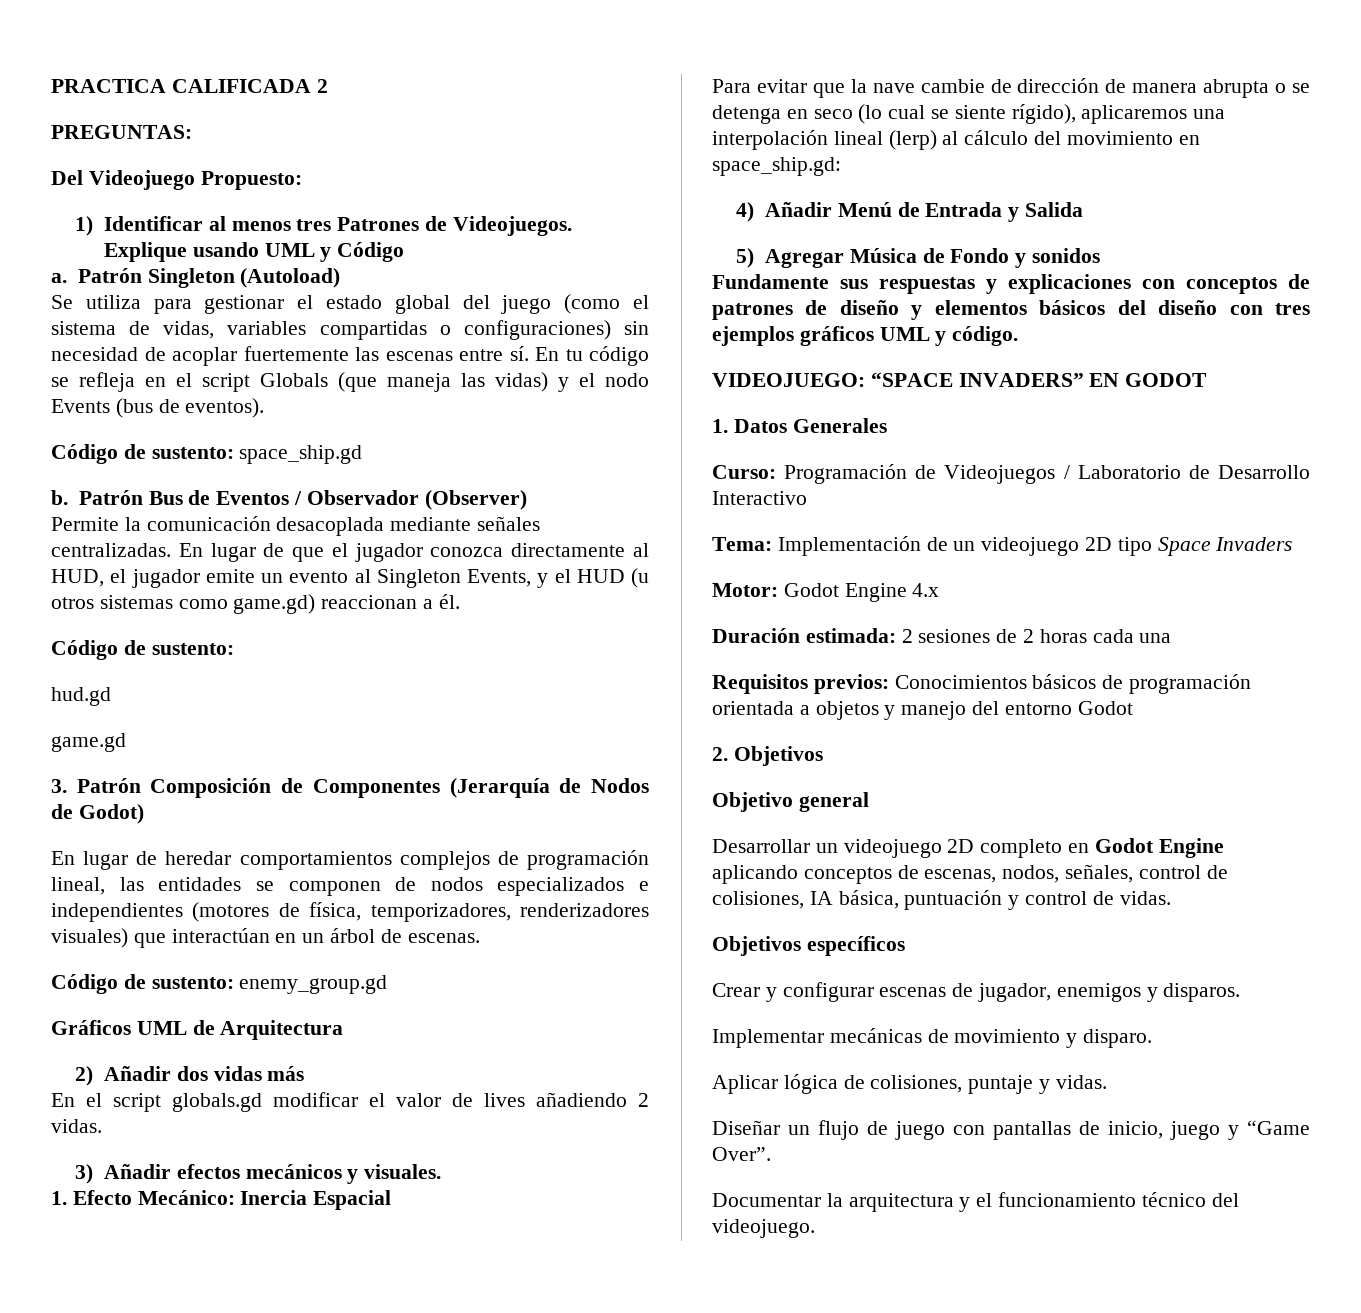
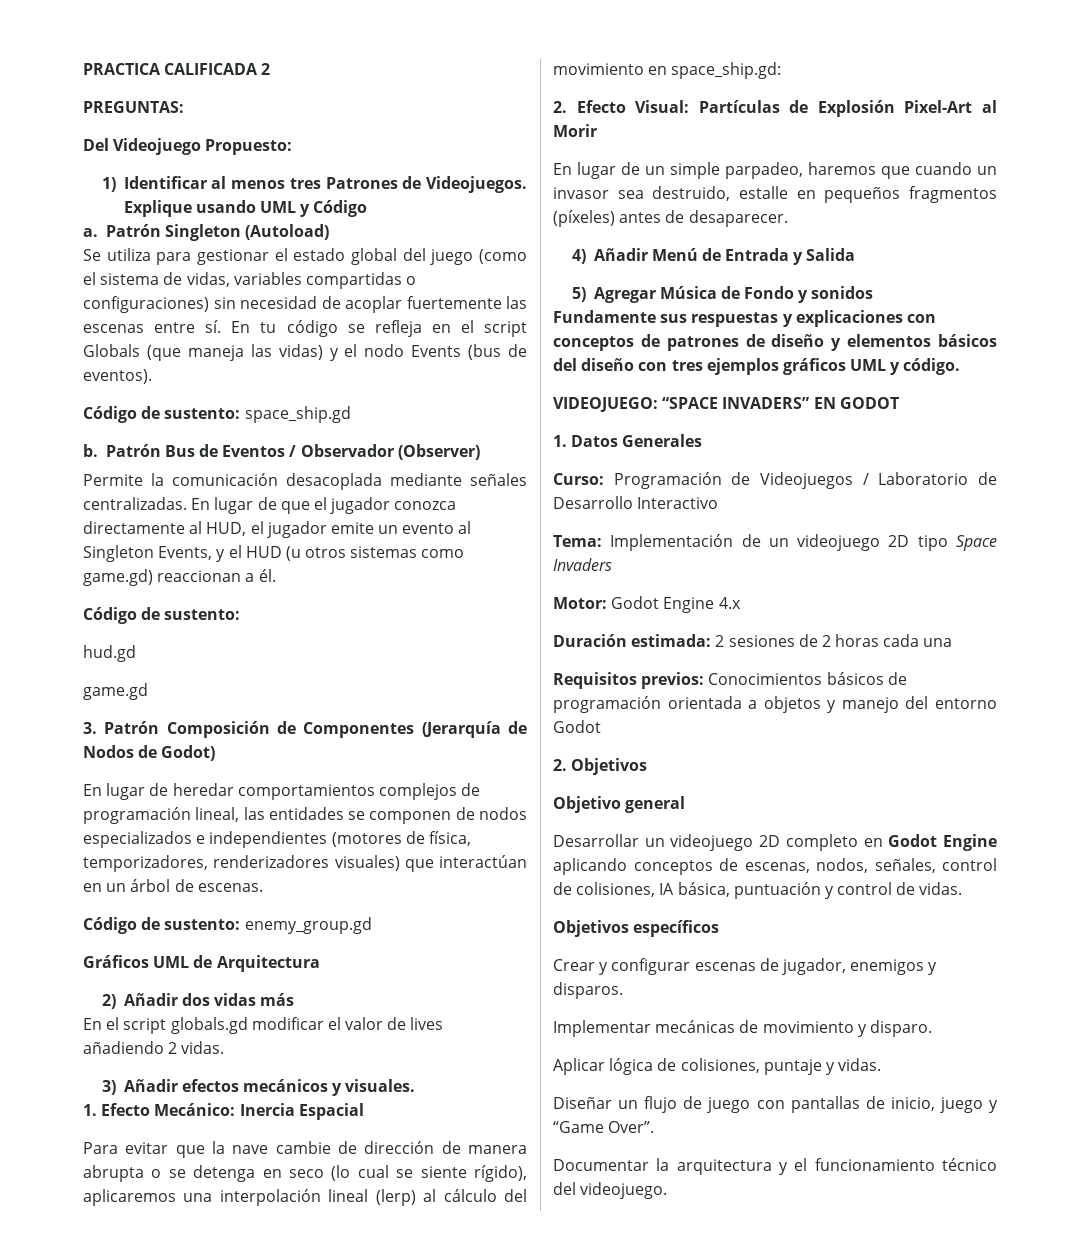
(841, 166) none -> [553,100,997,117] [553,124,597,137] [553,162,997,179] [553,186,997,203] [553,210,788,227] // 2. Efecto Visual: Partículas de Explosión Pixel-Art al Morir // En lugar de un simple parpadeo, haremos que cuando un invasor sea destruido, estalle en pequeños fragmentos (píxeles) antes de desaparecer.

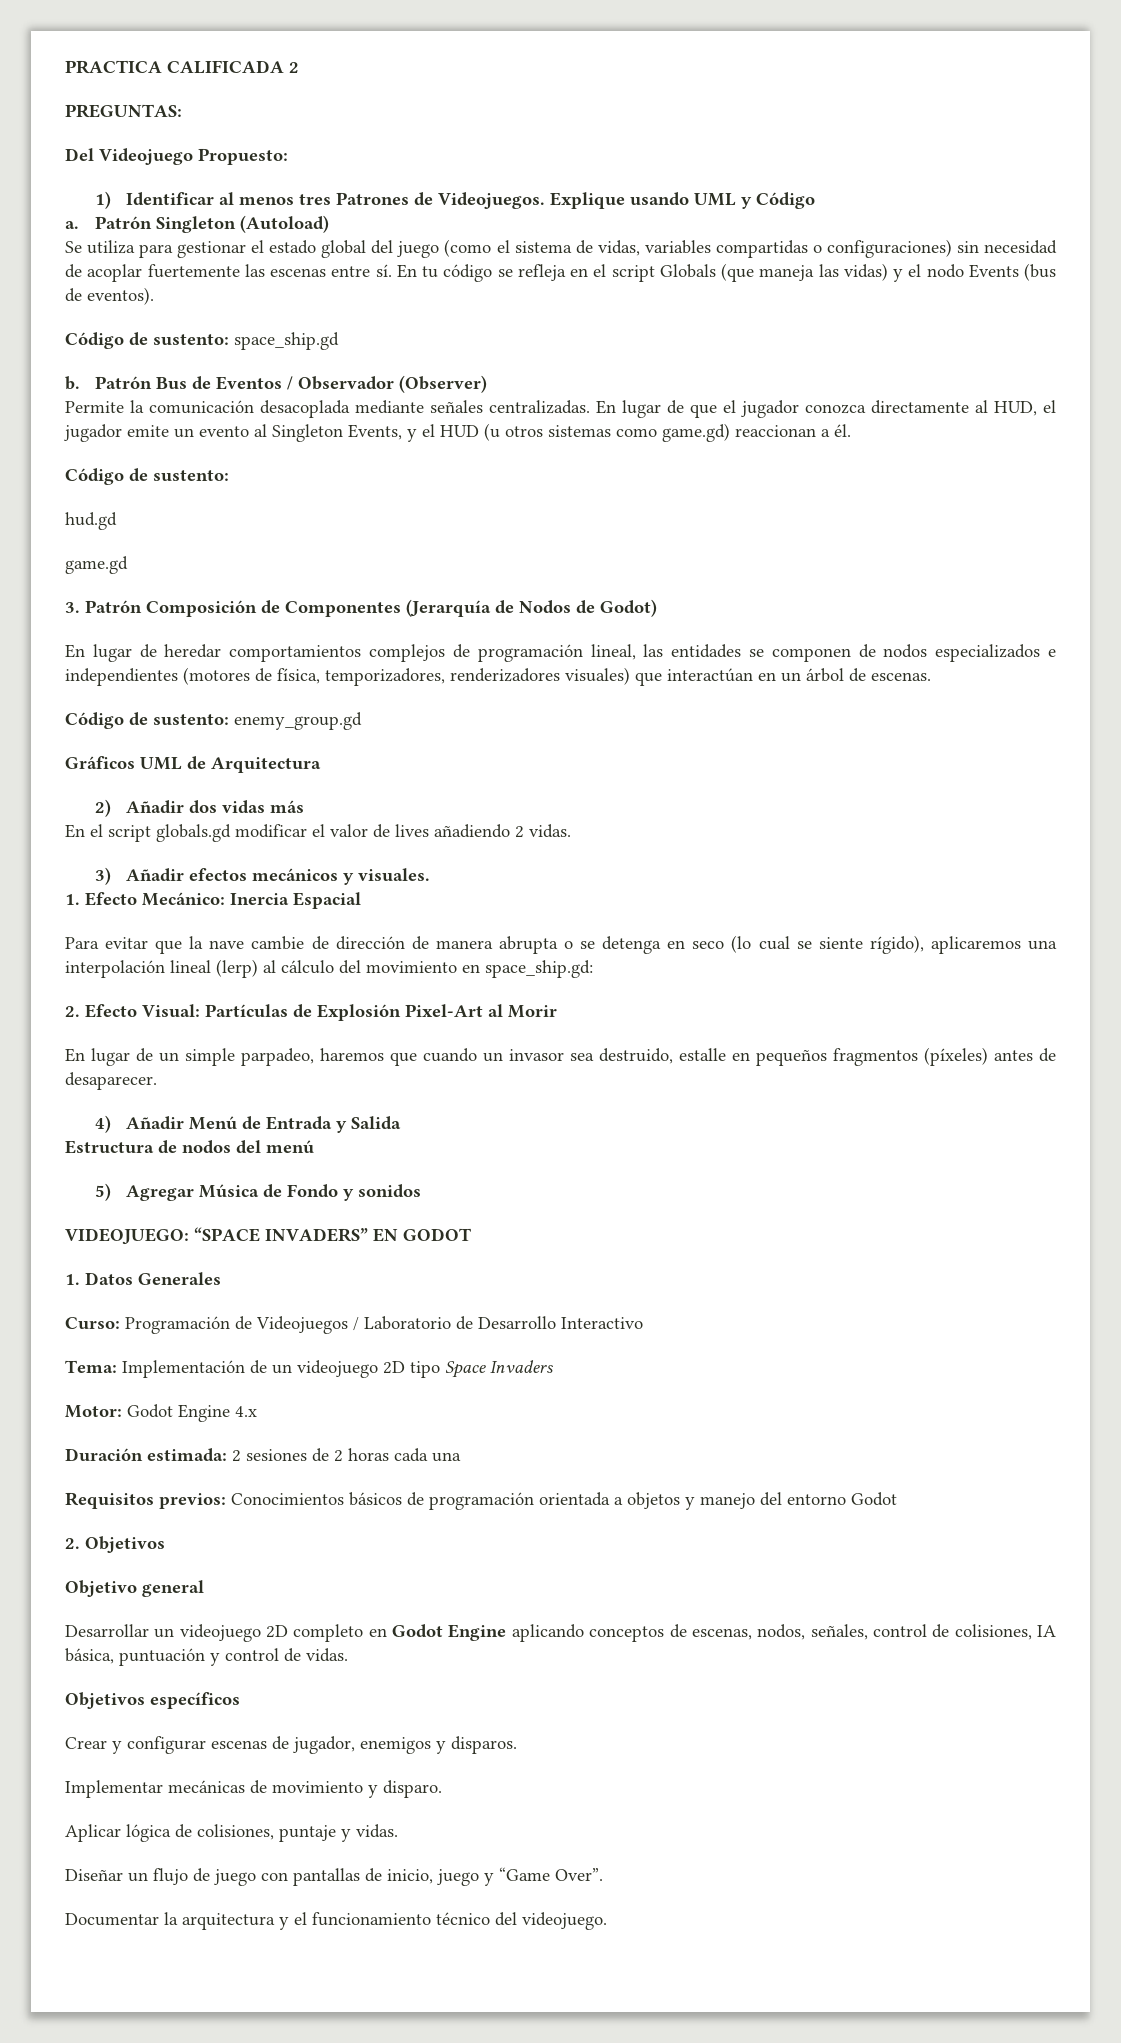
(856, 254) none -> [65,1140,314,1154] // Estructura de nodos del menú
[553,310,936,327] [553,334,997,351] [553,358,961,375] // Fundamente sus respuestas y explicaciones con conceptos de patrones de diseño y elementos básicos del diseño con tres ejemplos gráficos UML y código. -> (421, 1191) none

